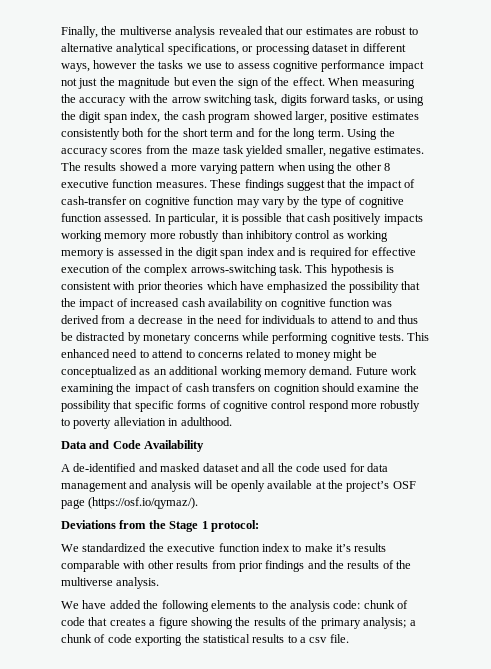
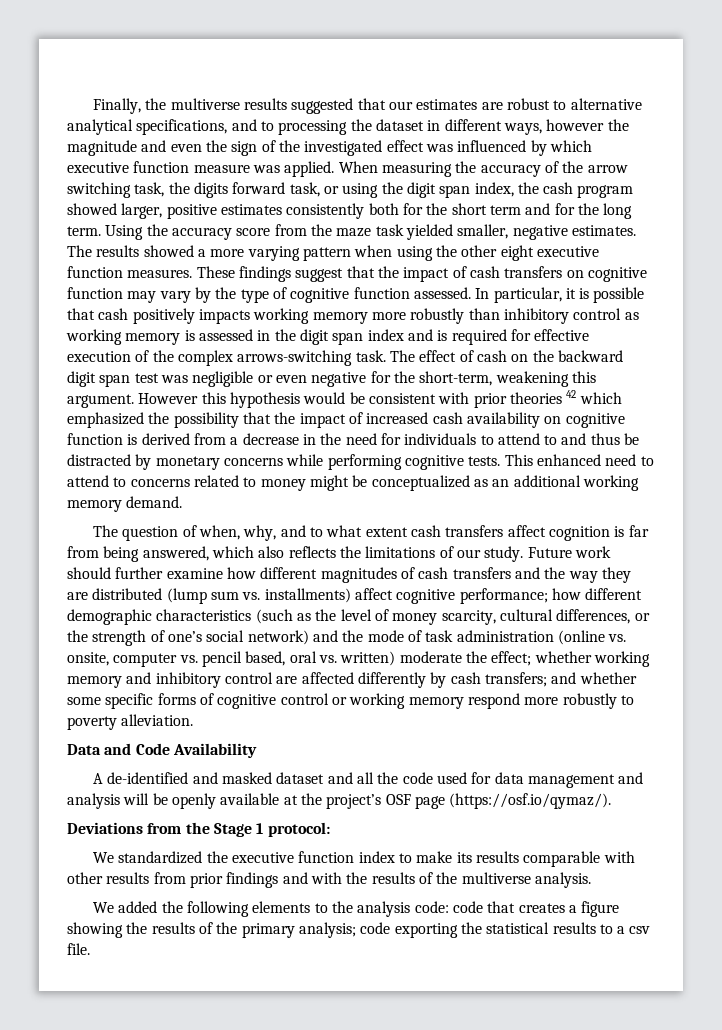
[175,26,263,38] analysis revealed -> [244,98,354,114] results suggested
[242,44,310,55] or processing -> [231,119,372,135] and to processing the
[158,60,424,72] [61,77,190,89] tasks we use to assess cognitive performance impact not just the magnitude but -> [67,140,167,156] magnitude and
[292,77,325,86] effect. -> [304,140,592,156] [67,161,335,177] investigated effect was influenced by which executive function measure was applied.
[128,94,151,103] with -> [544,161,559,173] of
(278, 100) none -> [168,182,190,194] the
[352,94,381,106] tasks, -> [289,182,320,197] task,
[110,148,143,154] scores -> [236,228,271,236] score
[384,163,391,171] 8 -> [500,245,534,261] eight
[61,196,127,205] cash-transfer -> [469,266,563,278] cash transfers
[305,264,394,276] This hypothesis is -> [389,350,623,362] [67,371,596,387] [67,392,365,408] The effect of cash on the backward digit span test was negligible or even negative for the short-term, weakening this argument. However this hypothesis would be
[206,281,264,290] which have -> [566,390,622,404] 42 which
[372,301,393,307] was -> [127,434,138,445] is
[355,366,417,375] [61,383,419,395] [61,400,133,412] Future work examining the impact of cash transfers on cognition should examine the possibility that -> [93,525,649,541] [67,546,611,562] [67,567,631,583] [67,588,643,604] [67,609,650,625] [67,630,627,646] [67,651,650,667] [67,672,637,688] [67,697,101,705] // The question of when, why, and to what extent cash transfers affect cognition is far from being answered, which also reflects the limitations of our study. Future work should further examine how different magnitudes of cash transfers and the way they are distributed (lump sum vs. installments) affect cognitive performance; how different demographic characteristics (such as the level of money scarcity, cultural differences, or the strength of one’s social network) and the mode of task administration (online vs. onsite, computer vs. pencil based, oral vs. written) moderate the effect; whether working memory and inhibitory control are affected differently by cash transfers; and whether some
(307, 404) none -> [331,693,464,709] or working memory
[113,417,232,426] alleviation in adulthood. -> [121,714,194,726] alleviation.
[336,544,351,552] it’s -> [456,852,472,863] its
(327, 564) none -> [310,872,342,884] with
[82,600,107,609] have -> (115, 907) none
[363,600,409,609] chunk of -> (449, 907) none
[409,620,416,626] [61,634,106,643] a chunk of -> (356, 930) none

